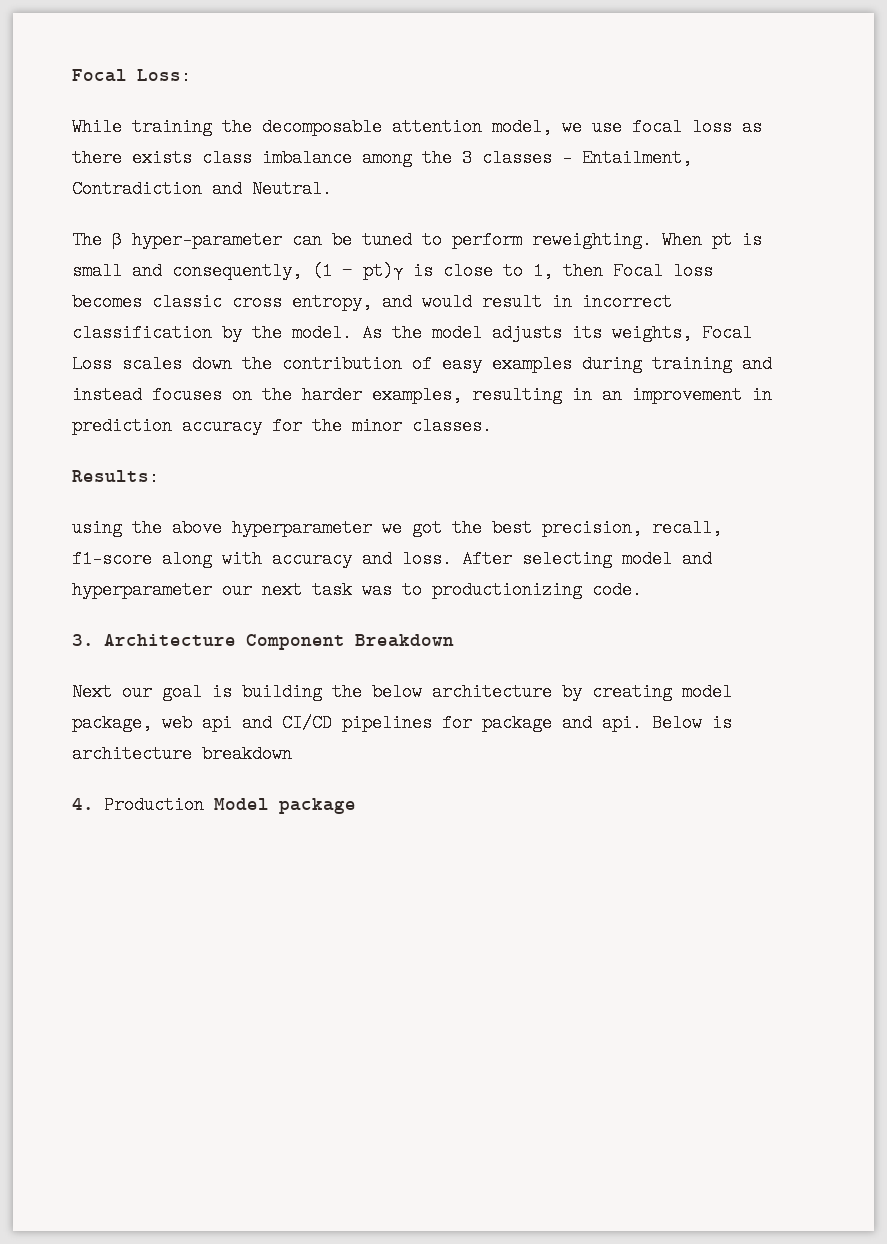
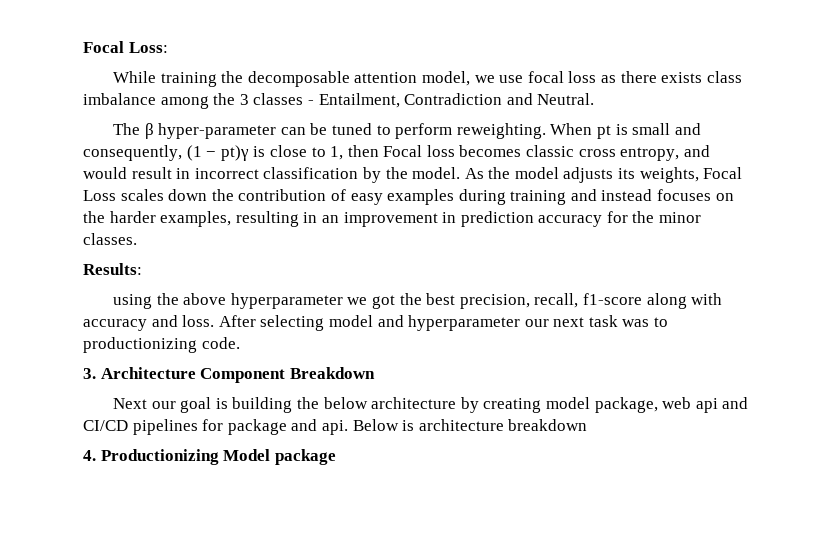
[104,796,204,814] Production -> [100,449,219,465] Productionizing

